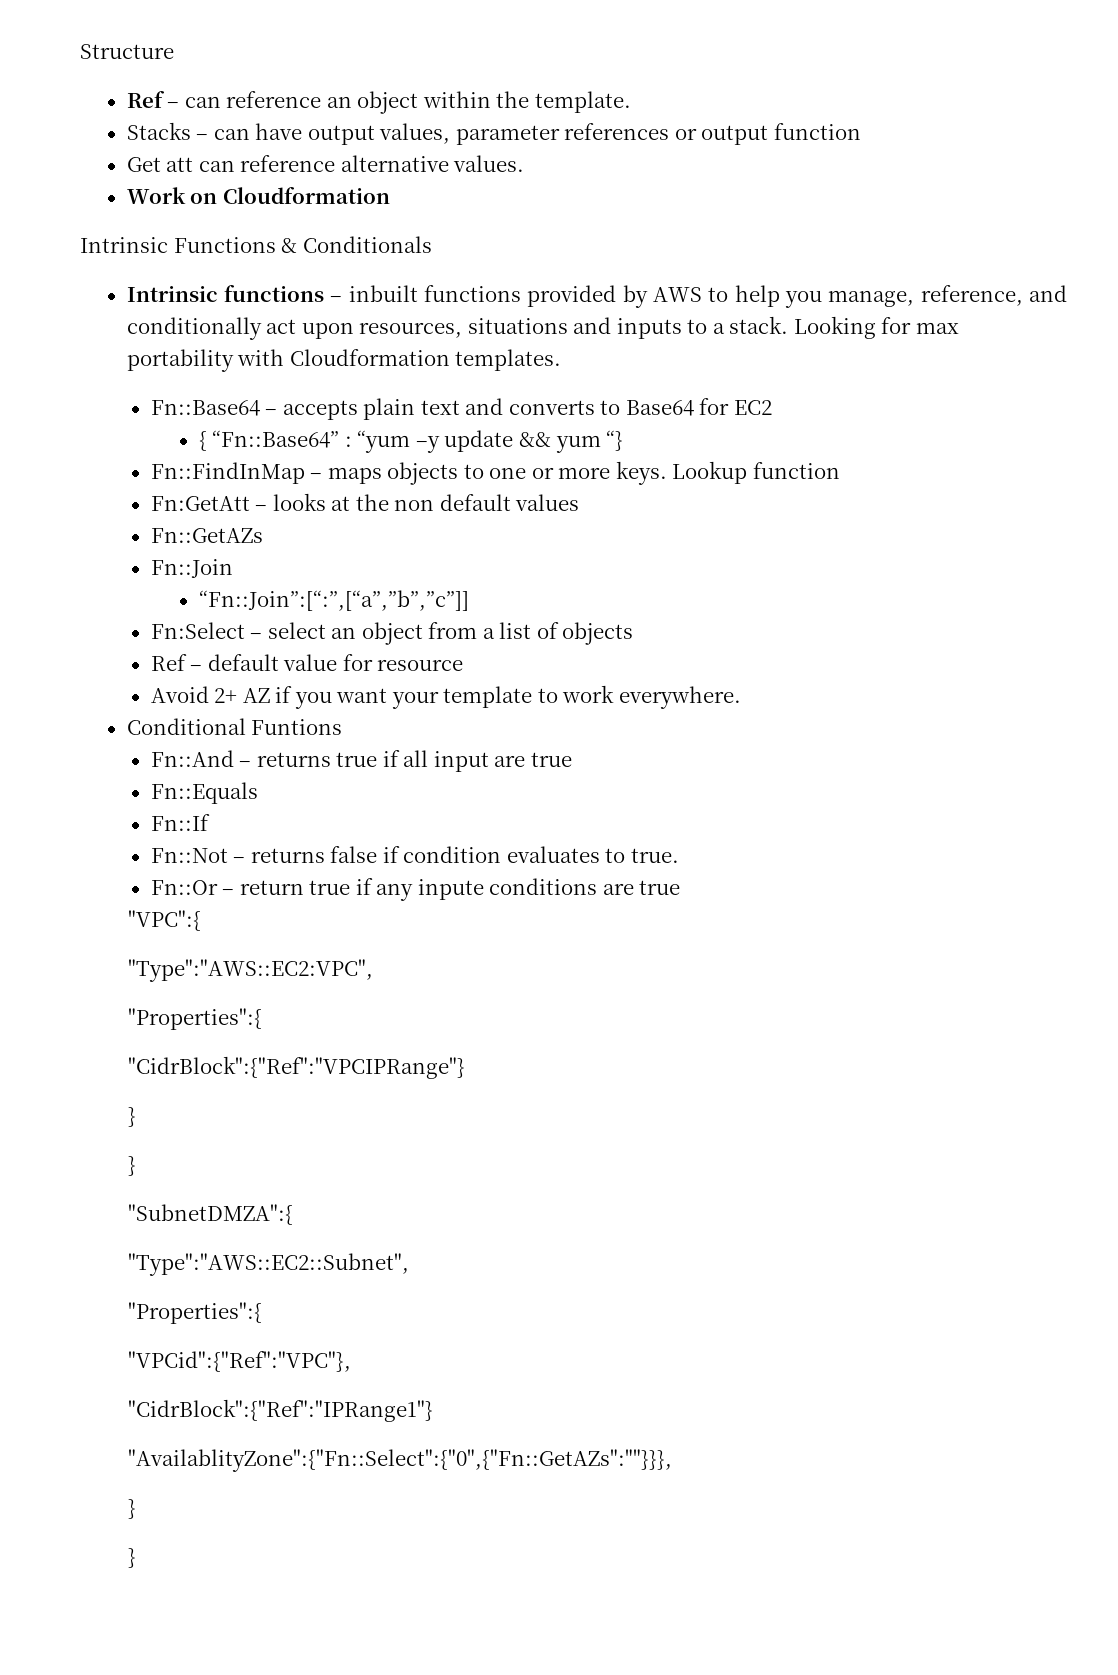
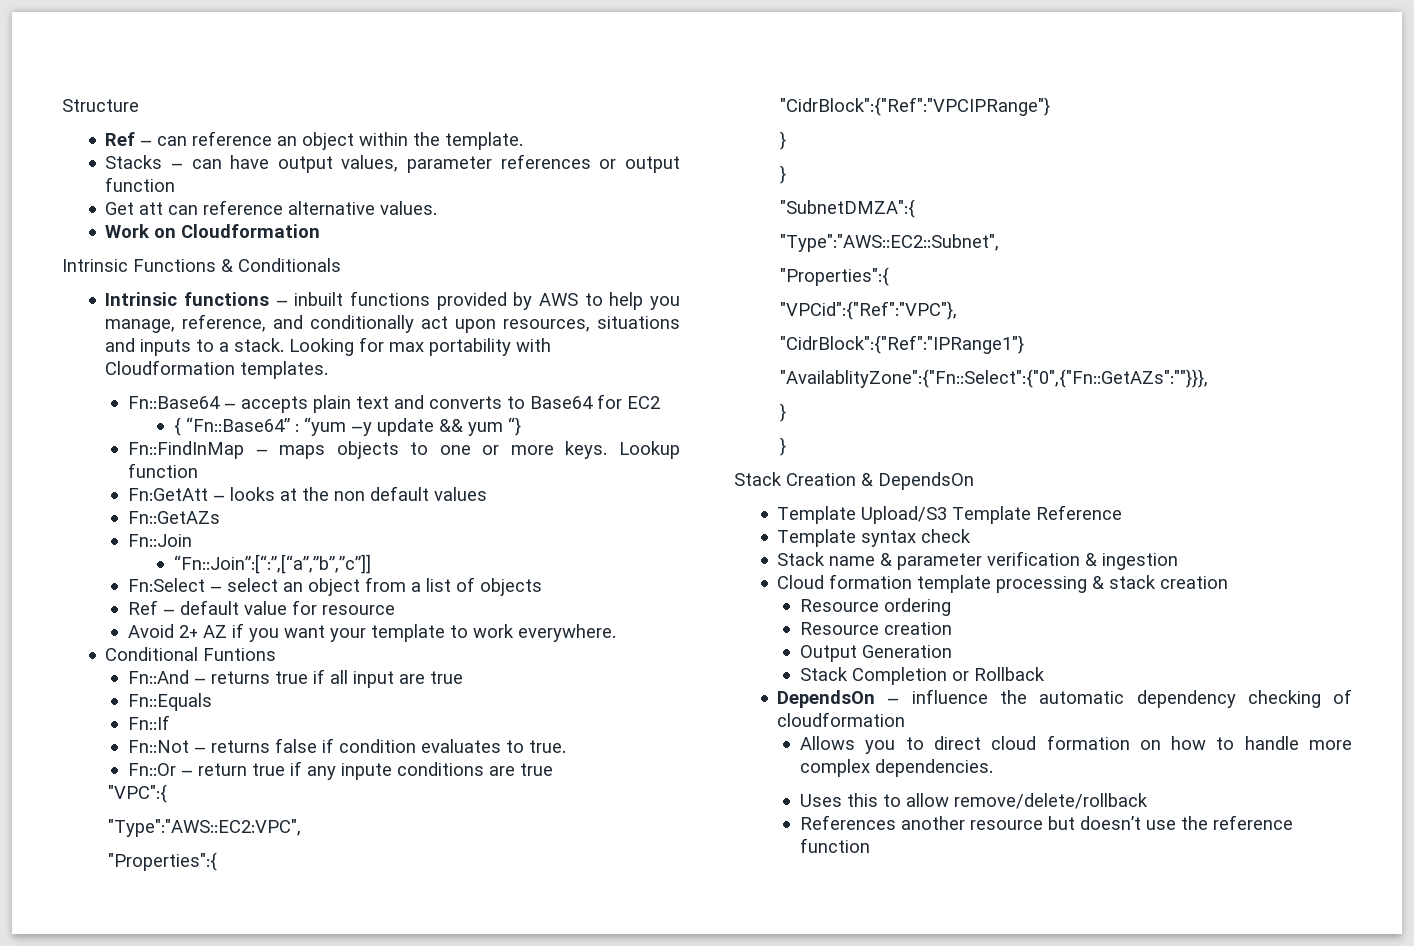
(137, 1558) none -> [734,472,974,490] [777,505,1123,524] [777,529,972,547] [777,551,1179,570] [777,574,1229,593] [800,598,952,616] [800,622,953,635] [800,645,953,662] [800,667,1046,685] [777,689,1352,708] [777,712,906,727] [800,735,1352,754] [800,759,994,777] [800,793,1149,809] [800,815,1294,830] [800,838,871,853] // Stack Creation & DependsOn // Template Upload/S3 Template Reference // Template syntax check // Stack name & parameter verification & ingestion // Cloud formation template processing & stack creation // Resource ordering // Resource creation // Output Generation // Stack Completion or Rollback // DependsOn – influence the automatic dependency checking of cloudformation // Allows you to direct cloud formation on how to handle more complex dependencies. // Uses this to allow remove/delete/rollback // References another resource but doesn’t use the reference function

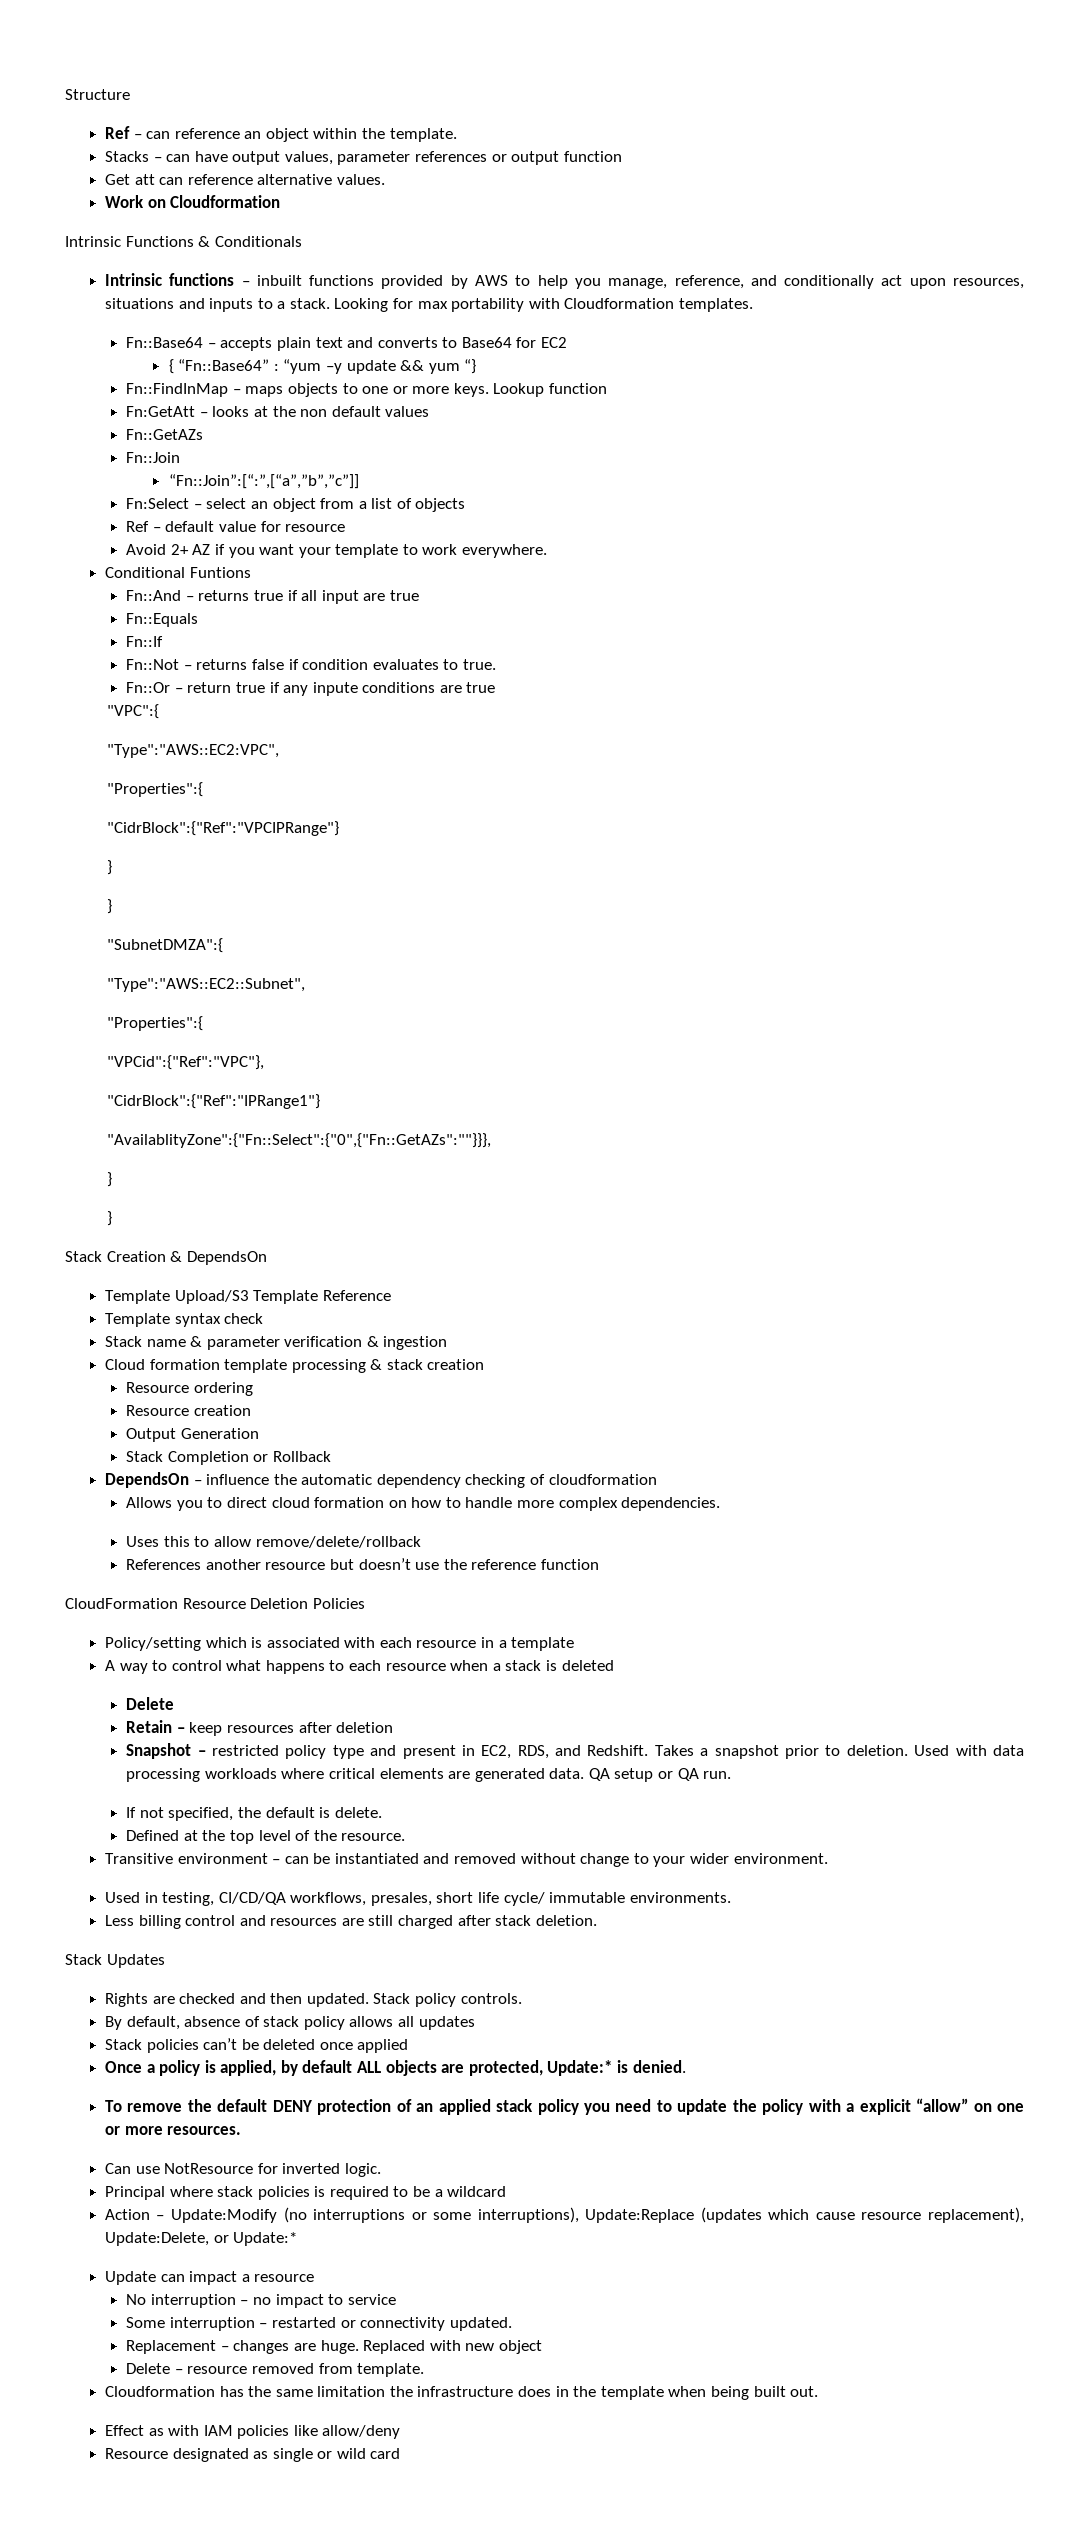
(871, 845) none -> [65,1598,365,1609] [104,1637,575,1651] [104,1660,614,1674] [126,1697,175,1710] [126,1720,394,1736] [126,1743,1025,1759] [126,1768,732,1782] [126,1807,382,1821] [126,1830,406,1844] [104,1853,828,1867] [104,1892,731,1906] [104,1915,597,1929] [65,1954,165,1968] [104,1993,522,2007] [104,2016,475,2030] [104,2038,409,2053] [104,2060,686,2076] [104,2098,1025,2115] [104,2126,242,2135] [104,2163,381,2177] [104,2186,507,2200] [104,2207,1024,2223] [104,2232,298,2246] [104,2271,315,2285] [126,2294,396,2308] [126,2317,512,2331] [126,2340,542,2354] [126,2363,425,2377] [104,2386,819,2400] [104,2425,401,2439] [104,2448,401,2462] // CloudFormation Resource Deletion Policies // Policy/setting which is associated with each resource in a template // A way to control what happens to each resource when a stack is deleted // Delete // Retain – keep resources after deletion // Snapshot – restricted policy type and present in EC2, RDS, and Redshift. Takes a snapshot prior to deletion. Used with data processing workloads where critical elements are generated data. QA setup or QA run. // If not specified, the default is delete. // Defined at the top level of the resource. // Transitive environment – can be instantiated and removed without change to your wider environment. // Used in testing, CI/CD/QA workflows, presales, short life cycle/ immutable environments. // Less billing control and resources are still charged after stack deletion. // Stack Updates // Rights are checked and then updated. Stack policy controls. // By default, absence of stack policy allows all updates // Stack policies can’t be deleted once applied // Once a policy is applied, by default ALL objects are protected, Update:* is denied. // To remove the default DENY protection of an applied stack policy you need to update the policy with a explicit “allow” on one or more resources. // Can use NotResource for inverted logic. // Principal where stack policies is required to be a wildcard // Action – Update:Modify (no interruptions or some interruptions), Update:Replace (updates which cause resource replacement), Update:Delete, or Update:* // Update can impact a resource // No interruption – no impact to service // Some interruption – restarted or connectivity updated. // Replacement – changes are huge. Replaced with new object // Delete – resource removed from template. // Cloudformation has the same limitation the infrastructure does in the template when being built out. // Effect as with IAM policies like allow/deny // Resource designated as single or wild card

